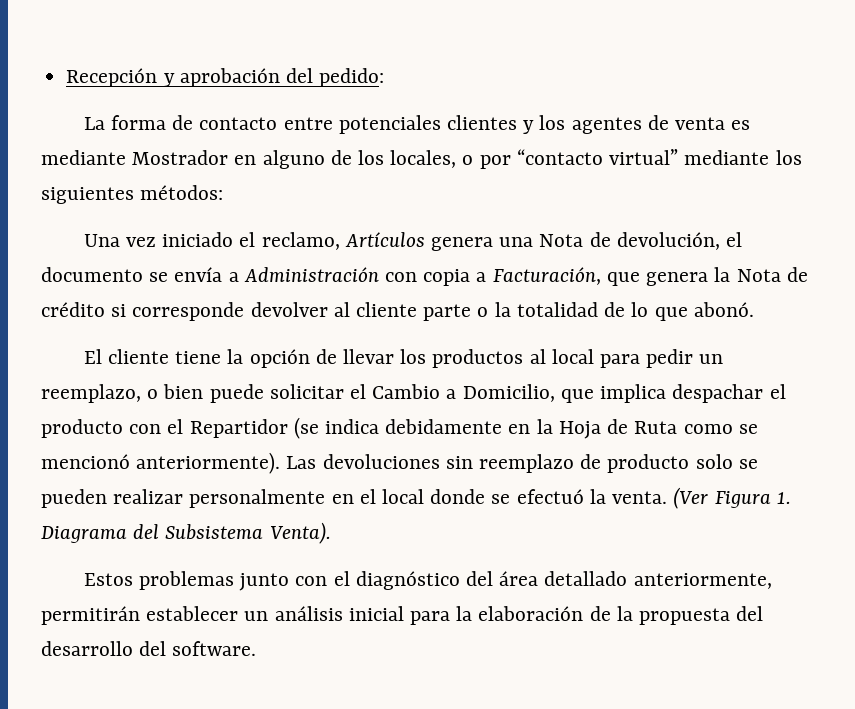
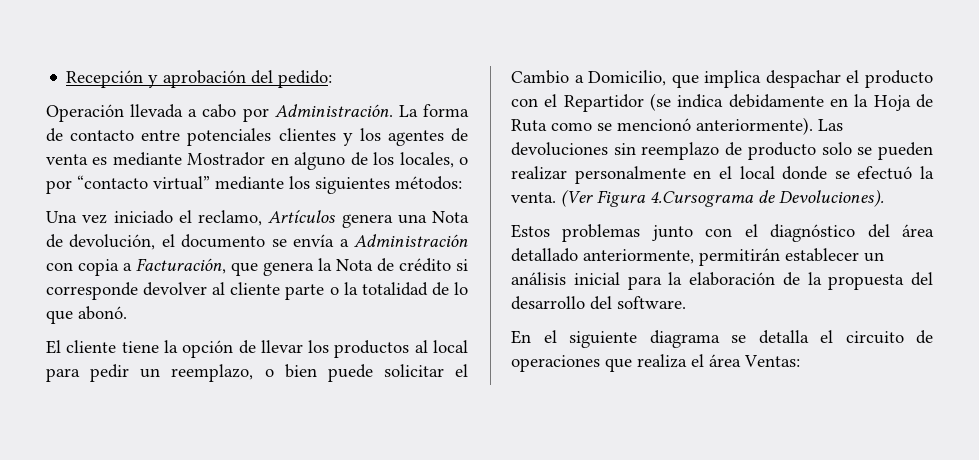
(385, 77) none -> [46,104,393,122] Operación llevada a cabo por Administración.
[776,492,791,504] [41,522,331,544] 1. Diagrama del Subsistema Venta). -> [650,189,884,207] 4.Cursograma de Devoluciones).
(257, 648) none -> [511,330,933,348] [511,354,800,372] // En el siguiente diagrama se detalla el circuito de operaciones que realiza el área Ventas:

